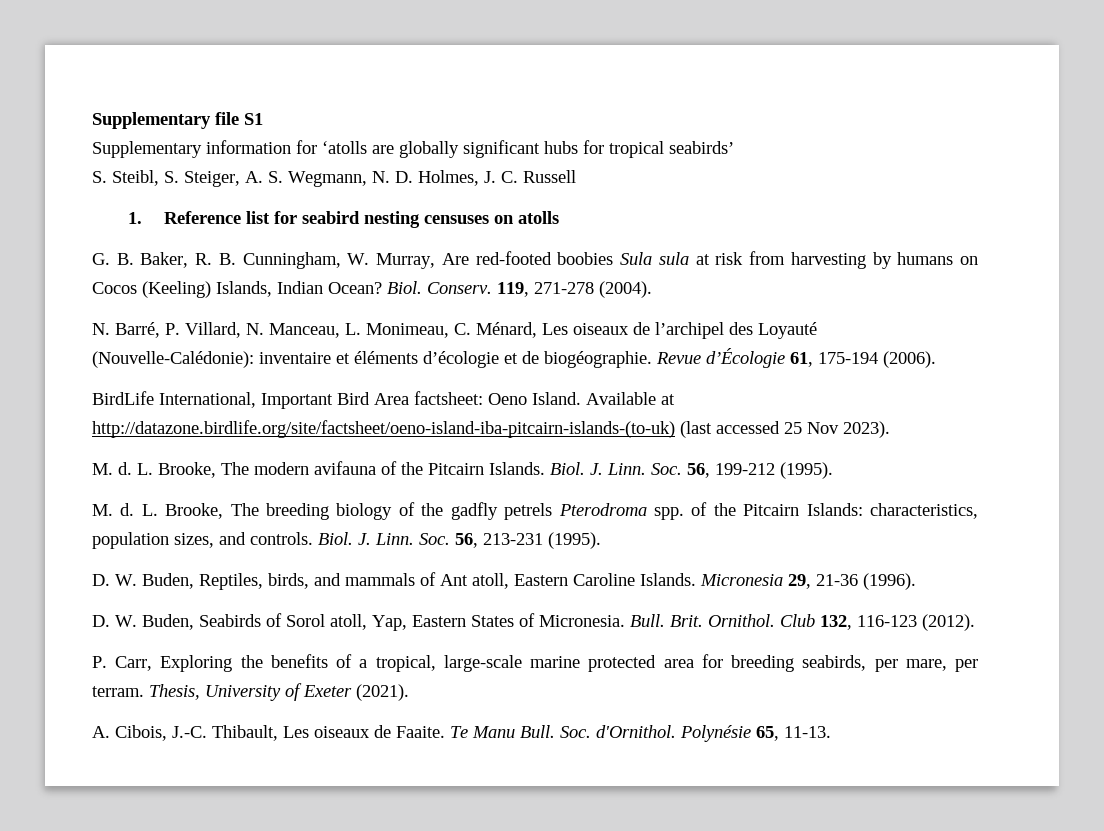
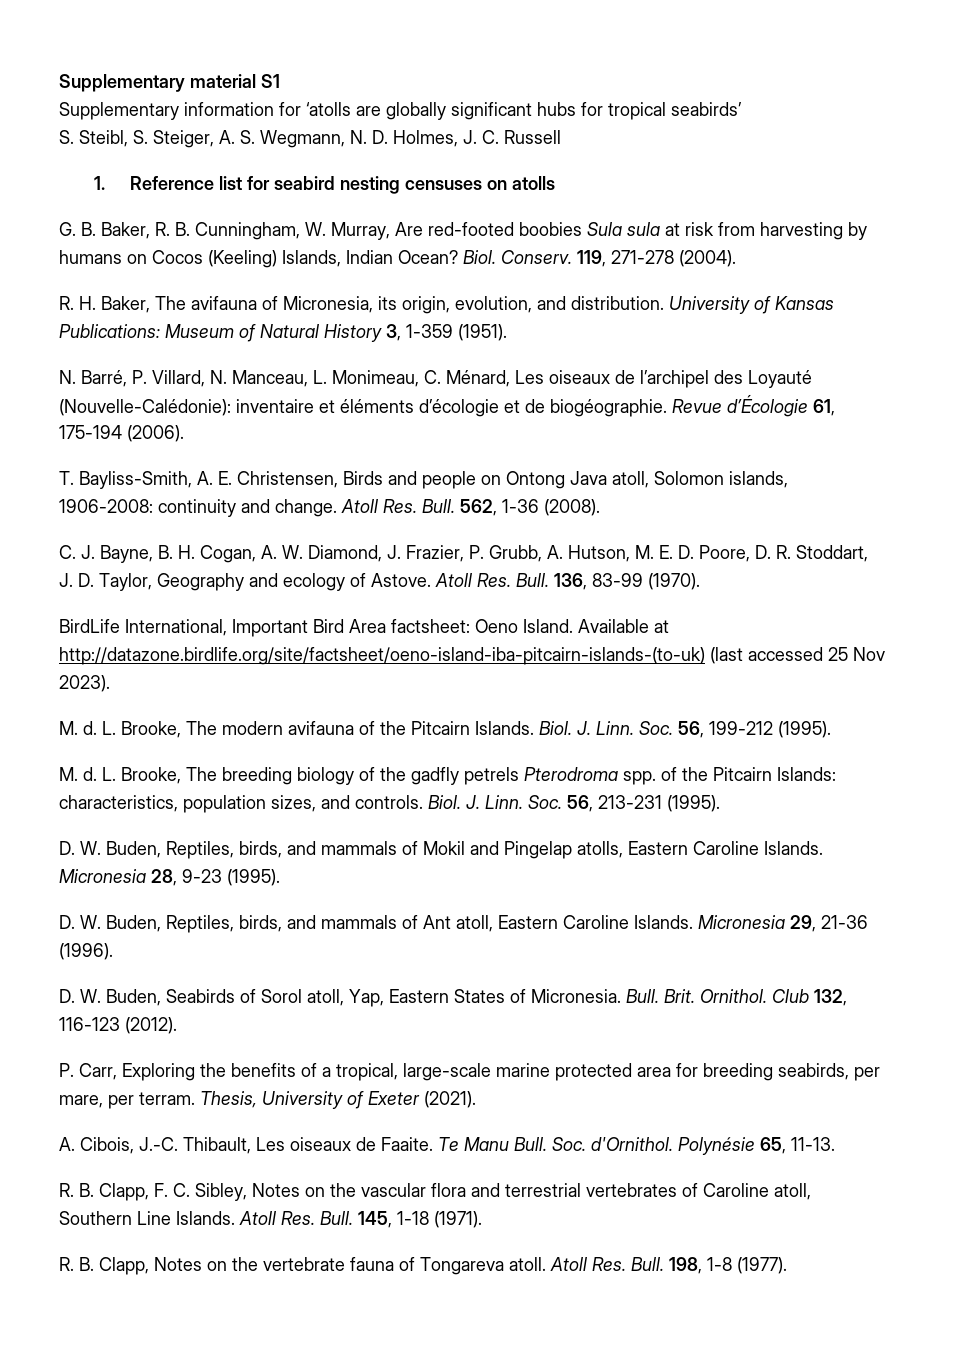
[92,112,239,129] Supplementary file -> [59,74,256,92] Supplementary material
(652, 289) none -> [59,296,834,314] [59,324,507,342] // R. H. Baker, The avifauna of Micronesia, its origin, evolution, and distribution. University of Kansas Publications: Museum of Natural History 3, 1-359 (1951).
(936, 359) none -> [59,471,788,489] [59,499,600,517] [59,545,868,563] [59,573,700,591] // T. Bayliss-Smith, A. E. Christensen, Birds and people on Ontong Java atoll, Solomon islands, 1906-2008: continuity and change. Atoll Res. Bull. 562, 1-36 (2008). // C. J. Bayne, B. H. Cogan, A. W. Diamond, J. Frazier, P. Grubb, A. Hutson, M. E. D. Poore, D. R. Stoddart, J. D. Taylor, Geography and ecology of Astove. Atoll Res. Bull. 136, 83-99 (1970).
(601, 540) none -> [59,841,823,859] [59,869,280,886] // D. W. Buden, Reptiles, birds, and mammals of Mokil and Pingelap atolls, Eastern Caroline Islands. Micronesia 28, 9-23 (1995).
(831, 732) none -> [59,1183,811,1201] [59,1211,482,1228] [59,1257,787,1275] // R. B. Clapp, F. C. Sibley, Notes on the vascular flora and terrestrial vertebrates of Caroline atoll, Southern Line Islands. Atoll Res. Bull. 145, 1-18 (1971). // R. B. Clapp, Notes on the vertebrate fauna of Tongareva atoll. Atoll Res. Bull. 198, 1-8 (1977).

